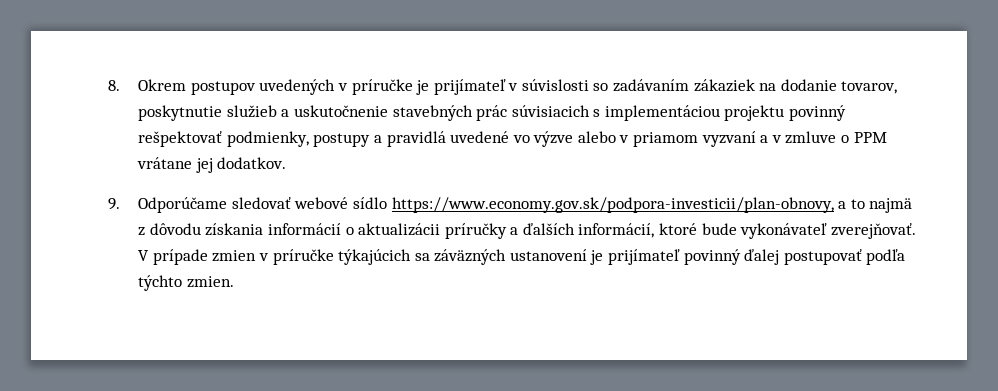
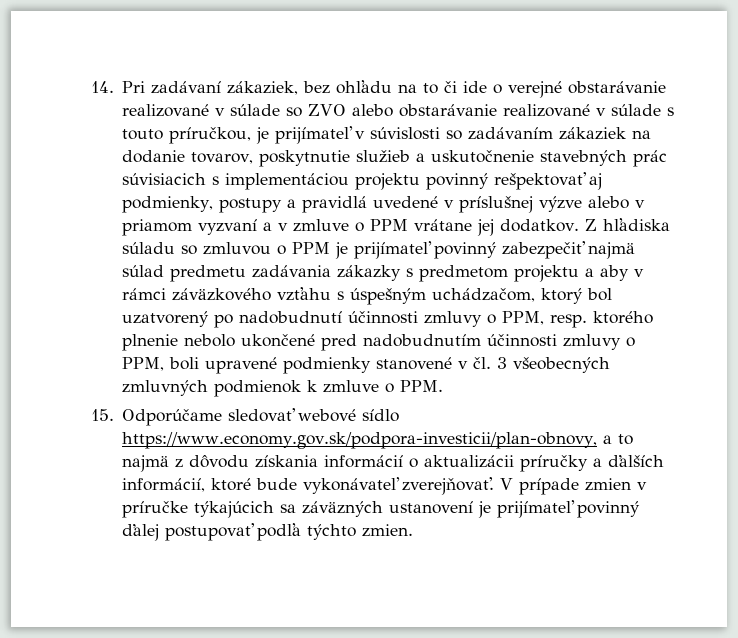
[108,79,413,95] 8. Okrem postupov uvedených v príručke -> [90,80,667,98] [122,104,675,117] [122,127,252,144] 14. Pri zadávaní zákaziek, bez ohľadu na to či ide o verejné obstarávanie realizované v súlade so ZVO alebo obstarávanie realizované v súlade s touto príručkou,
(223, 139) none -> [589,173,603,190] aj
[512,135,530,143] vo -> [444,196,534,213] v príslušnej
[108,198,121,210] // 9. -> [585,218,671,231] [122,241,636,259] [122,265,645,282] [122,287,613,305] [122,311,654,328] [122,334,636,351] [122,357,611,374] [122,380,444,397] [90,409,114,421] Z hľadiska súladu so zmluvou o PPM je prijímateľ povinný zabezpečiť najmä súlad predmetu zadávania zákazky s predmetom projektu a aby v rámci záväzkového vzťahu s úspešným uchádzačom, ktorý bol uzatvorený po nadobudnutí účinnosti zmluvy o PPM, resp. ktorého plnenie nebolo ukončené pred nadobudnutím účinnosti zmluvy o PPM, boli upravené podmienky stanovené v čl. 3 všeobecných zmluvných podmienok k zmluve o PPM. // 15.

